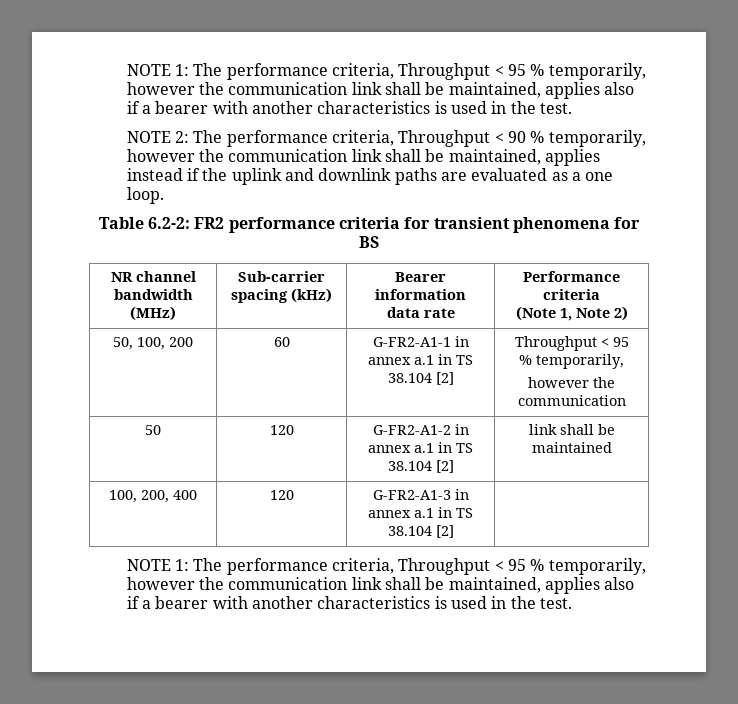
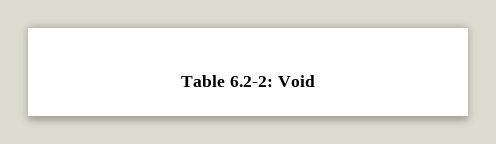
[126,63,646,80] [126,82,635,99] [126,101,572,114] [126,130,646,147] [126,149,601,166] [126,168,614,185] [126,187,164,204] [98,217,641,233] [359,236,379,248] [110,271,196,282] [113,289,193,300] [130,306,176,321] [238,271,325,282] [231,288,332,303] [395,272,446,282] [375,289,466,300] [386,307,455,318] [523,271,620,282] [543,289,600,300] [515,306,628,321] [113,337,193,350] [273,337,290,347] [372,336,469,347] [368,354,473,365] [387,372,454,385] [514,336,629,351] [519,354,624,369] [528,377,615,388] [517,395,626,406] [145,425,161,435] [269,425,294,435] [372,424,469,435] [368,442,473,453] [387,460,454,473] [528,424,615,435] [531,442,612,453] [109,490,197,503] [269,490,294,500] [372,489,469,500] [368,507,473,518] [387,525,454,538] [126,558,646,575] [126,577,635,594] [126,596,572,609] NOTE 1: The performance criteria, Throughput < 95 % temporarily, however the communication link shall be maintained, applies also if a bearer with another characteristics is used in the test. // NOTE 2: The performance criteria, Throughput < 90 % temporarily, however the communication link shall be maintained, applies instead if the uplink and downlink paths are evaluated as a one loop. // Table 6.2-2: FR2 performance criteria for transient phenomena for BS // NR channel bandwidth (MHz) | Sub-carrier spacing (kHz) | Bearer information data rate | Performance criteria // (Note 1, Note 2) // 50, 100, 200 | 60 | G-FR2-A1-1 in annex a.1 in TS 38.104 [2] | Throughput < 95 % temporarily, // however the communication // 50 | 120 | G-FR2-A1-2 in annex a.1 in TS 38.104 [2] | link shall be maintained // 100, 200, 400 | 120 | G-FR2-A1-3 in annex a.1 in TS 38.104 [2] | // NOTE 1: The performance criteria, Throughput < 95 % temporarily, however the communication link shall be maintained, applies also if a bearer with another characteristics is used in the test. -> [181,75,315,87] Table 6.2-2: Void

